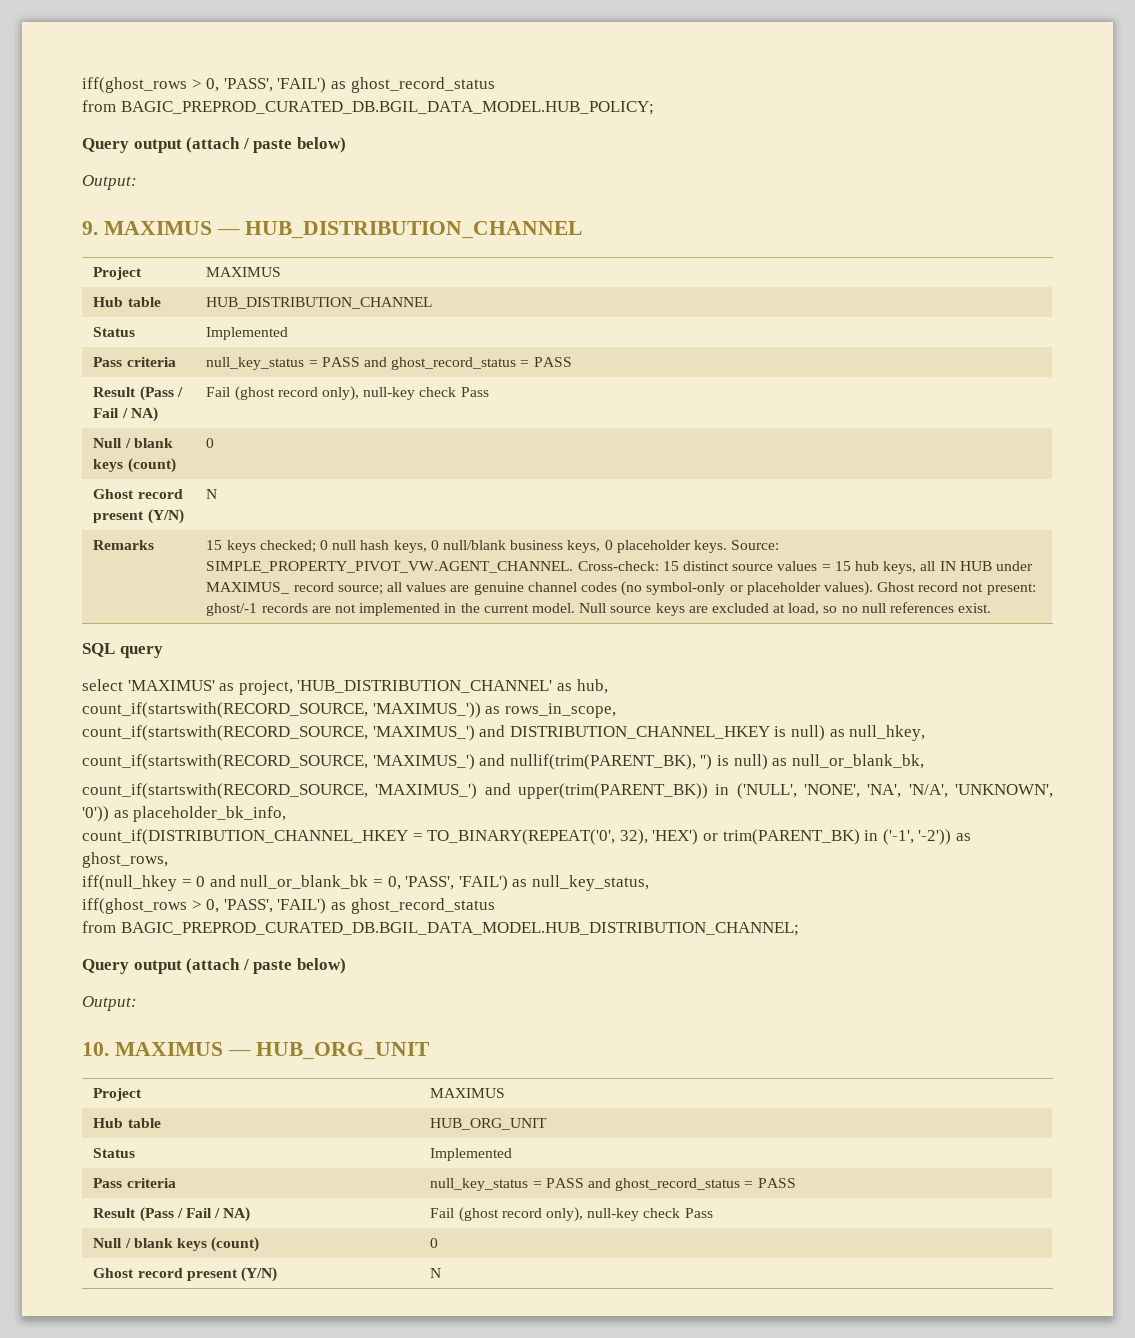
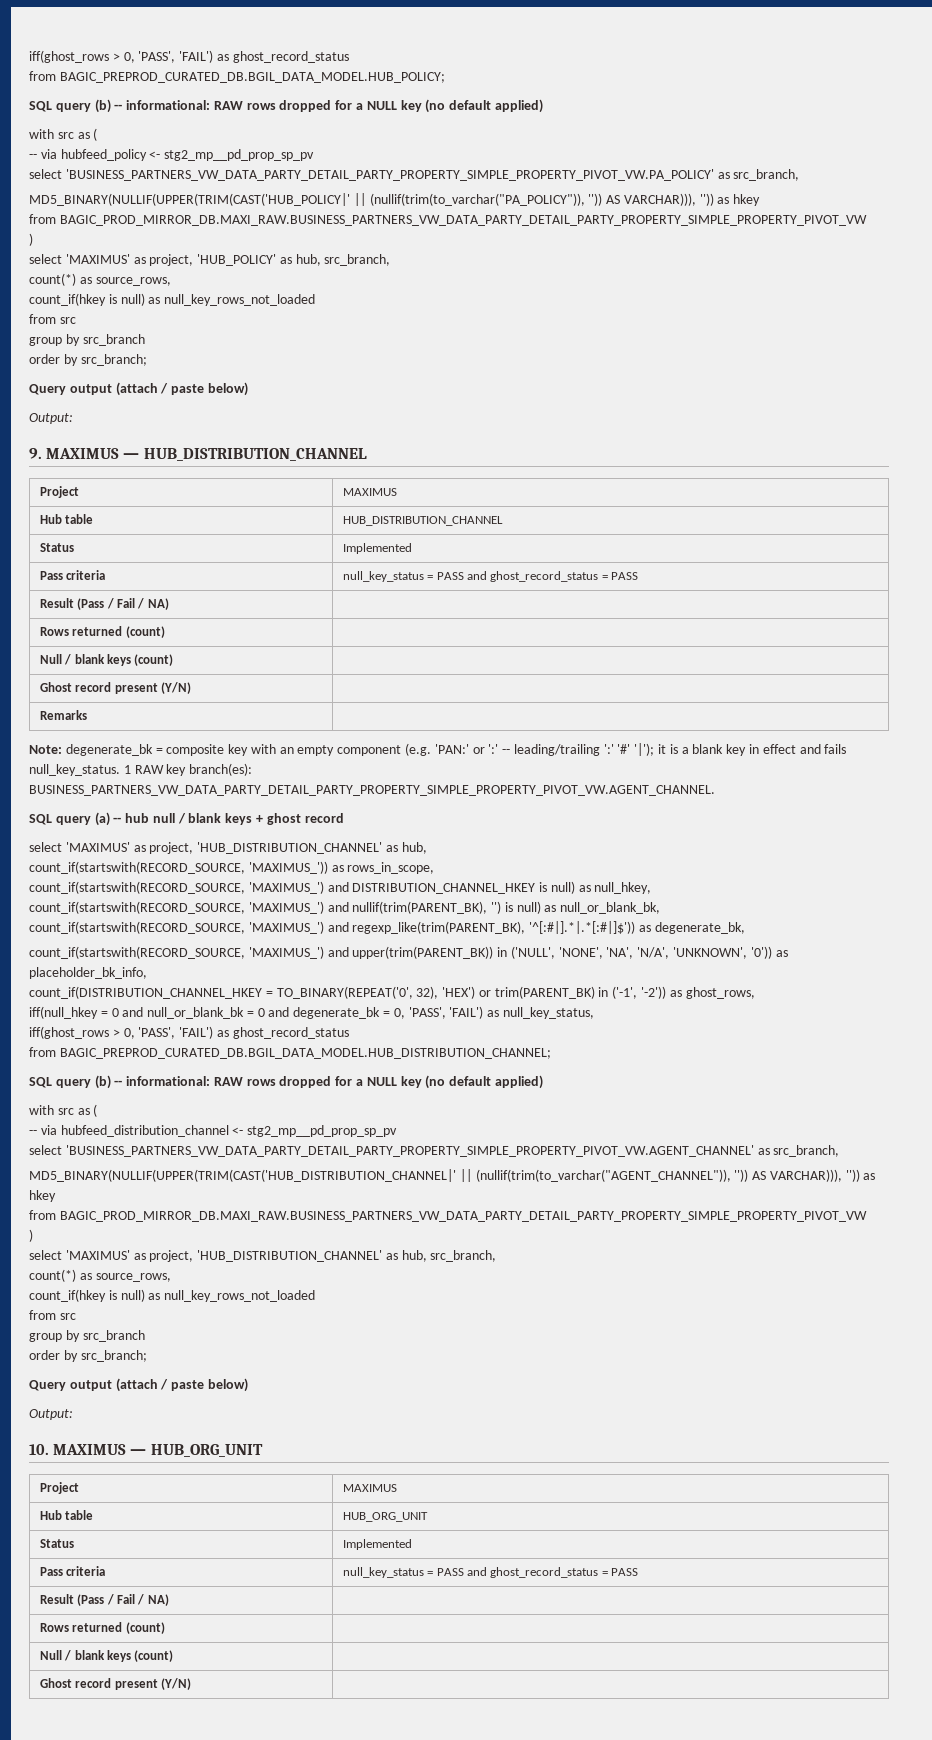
(654, 108) none -> [29,99,543,113] [29,128,98,141] [29,149,315,161] [29,169,800,181] [29,193,761,206] [29,214,867,226] [29,233,33,246] [29,254,391,266] [29,273,171,286] [29,293,316,306] [29,314,76,324] [29,334,145,346] [29,354,147,366] // SQL query (b) -- informational: RAW rows dropped for a NULL key (no default applied) // with src as ( // -- via hubfeed_policy <- stg2_mp__pd_prop_sp_pv // select 'BUSINESS_PARTNERS_VW_DATA_PARTY_DETAIL_PARTY_PROPERTY_SIMPLE_PROPERTY_PIVOT_VW.PA_POLICY' as src_branch, // MD5_BINARY(NULLIF(UPPER(TRIM(CAST('HUB_POLICY|' || (nullif(trim(to_varchar("PA_POLICY")), '')) AS VARCHAR))), '')) as hkey // from BAGIC_PROD_MIRROR_DB.MAXI_RAW.BUSINESS_PARTNERS_VW_DATA_PARTY_DETAIL_PARTY_PROPERTY_SIMPLE_PROPERTY_PIVOT_VW // ) // select 'MAXIMUS' as project, 'HUB_POLICY' as hub, src_branch, // count(*) as source_rows, // count_if(hkey is null) as null_key_rows_not_loaded // from src // group by src_branch // order by src_branch;
[206,386,489,401] [93,438,173,448] [93,458,176,473] [206,438,215,448] [93,489,183,499] [93,509,184,524] [206,489,218,499] Fail (ghost record only), null-key check Pass // Null / blank keys (count) | 0 // Ghost record present (Y/N) | N -> [39,626,165,638] [39,654,174,666] [39,682,191,694] // Rows returned (count) | // Null / blank keys (count) | // Ghost record present (Y/N) |
[206,540,780,553] [206,561,1033,574] [206,581,1036,596] [206,602,992,616] [82,643,163,658] 15 keys checked; 0 null hash keys, 0 null/blank business keys, 0 placeholder keys. Source: SIMPLE_PROPERTY_PIVOT_VW.AGENT_CHANNEL. Cross-check: 15 distinct source values = 15 hub keys, all IN HUB under MAXIMUS_ record source; all values are genuine channel codes (no symbol-only or placeholder values). Ghost record not present: ghost/-1 records are not implemented in the current model. Null source keys are excluded at load, so no null references exist. // SQL query -> [29,743,847,756] [29,763,253,776] [29,785,715,796] [29,812,344,826] // Note: degenerate_bk = composite key with an empty component (e.g. 'PAN:' or ':' -- leading/trailing ':' '#' '|'); it is a blank key in effect and fails null_key_status. 1 RAW key branch(es): BUSINESS_PARTNERS_VW_DATA_PARTY_DETAIL_PARTY_PROPERTY_SIMPLE_PROPERTY_PIVOT_VW.AGENT_CHANNEL. // SQL query (a) -- hub null / blank keys + ghost record
(924, 761) none -> [29,921,745,934] // count_if(startswith(RECORD_SOURCE, 'MAXIMUS_') and regexp_like(trim(PARENT_BK), '^[:#|].*|.*[:#|]$')) as degenerate_bk,
(383, 883) none -> [257,1007,391,1019] 0 and degenerate_bk =
(799, 929) none -> [29,1075,543,1089] [29,1104,98,1117] [29,1125,398,1137] [29,1145,840,1157] [29,1169,876,1182] [29,1190,56,1202] [29,1210,867,1222] [29,1229,33,1242] [29,1250,497,1262] [29,1269,171,1282] [29,1289,316,1302] [29,1310,76,1320] [29,1330,145,1342] [29,1350,147,1362] // SQL query (b) -- informational: RAW rows dropped for a NULL key (no default applied) // with src as ( // -- via hubfeed_distribution_channel <- stg2_mp__pd_prop_sp_pv // select 'BUSINESS_PARTNERS_VW_DATA_PARTY_DETAIL_PARTY_PROPERTY_SIMPLE_PROPERTY_PIVOT_VW.AGENT_CHANNEL' as src_branch, // MD5_BINARY(NULLIF(UPPER(TRIM(CAST('HUB_DISTRIBUTION_CHANNEL|' || (nullif(trim(to_varchar("AGENT_CHANNEL")), '')) AS VARCHAR))), '')) as hkey // from BAGIC_PROD_MIRROR_DB.MAXI_RAW.BUSINESS_PARTNERS_VW_DATA_PARTY_DETAIL_PARTY_PROPERTY_SIMPLE_PROPERTY_PIVOT_VW // ) // select 'MAXIMUS' as project, 'HUB_DISTRIBUTION_CHANNEL' as hub, src_branch, // count(*) as source_rows, // count_if(hkey is null) as null_key_rows_not_loaded // from src // group by src_branch // order by src_branch;
[430,1207,713,1222] [93,1237,260,1252] [430,1238,439,1248] [93,1267,278,1282] [430,1268,442,1278] Fail (ghost record only), null-key check Pass // Null / blank keys (count) | 0 // Ghost record present (Y/N) | N -> [39,1622,165,1634] [39,1650,174,1662] [39,1678,191,1690] // Rows returned (count) | // Null / blank keys (count) | // Ghost record present (Y/N) |

